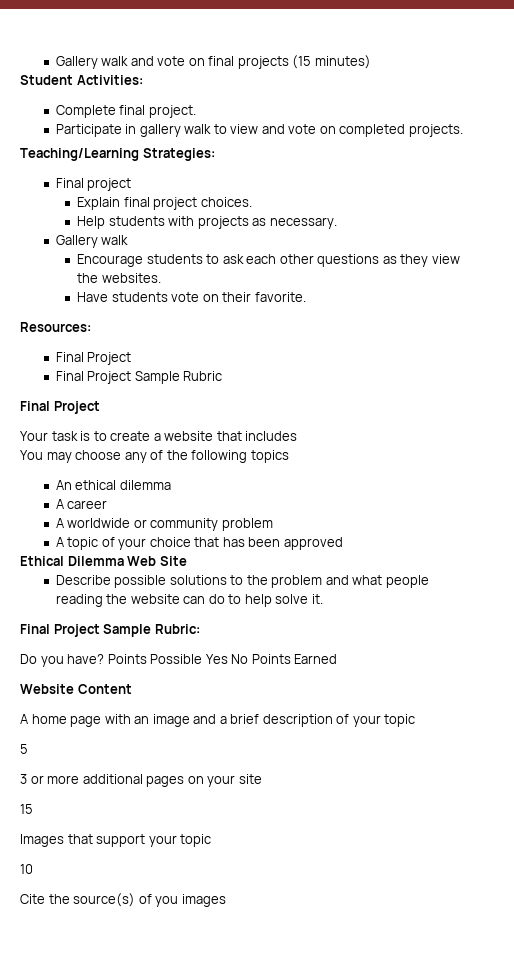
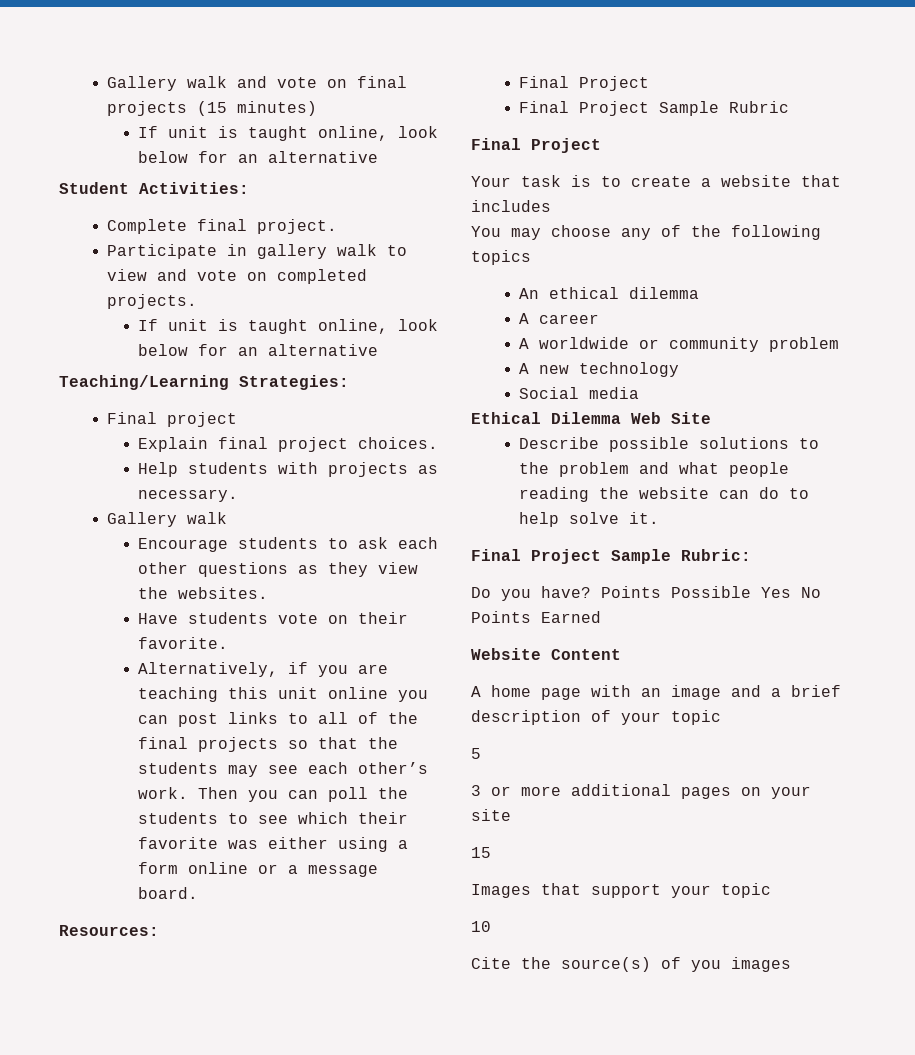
(371, 62) none -> [138,126,439,141] [138,151,379,163] // If unit is taught online, look below for an alternative
(463, 130) none -> [138,319,439,334] [138,344,379,356] // If unit is taught online, look below for an alternative
(306, 297) none -> [138,662,389,677] [138,687,429,702] [138,712,419,727] [138,737,399,752] [138,762,429,777] [138,787,409,802] [138,812,409,824] [138,837,409,852] [138,862,379,877] [138,887,199,899] // Alternatively, if you are teaching this unit online you can post links to all of the final projects so that the students may see each other’s work. Then you can poll the students to see which their favorite was either using a form online or a message board.
[67,537,343,550] topic of your choice that has been approved -> [539,362,680,377] [519,387,640,399] new technology // Social media

